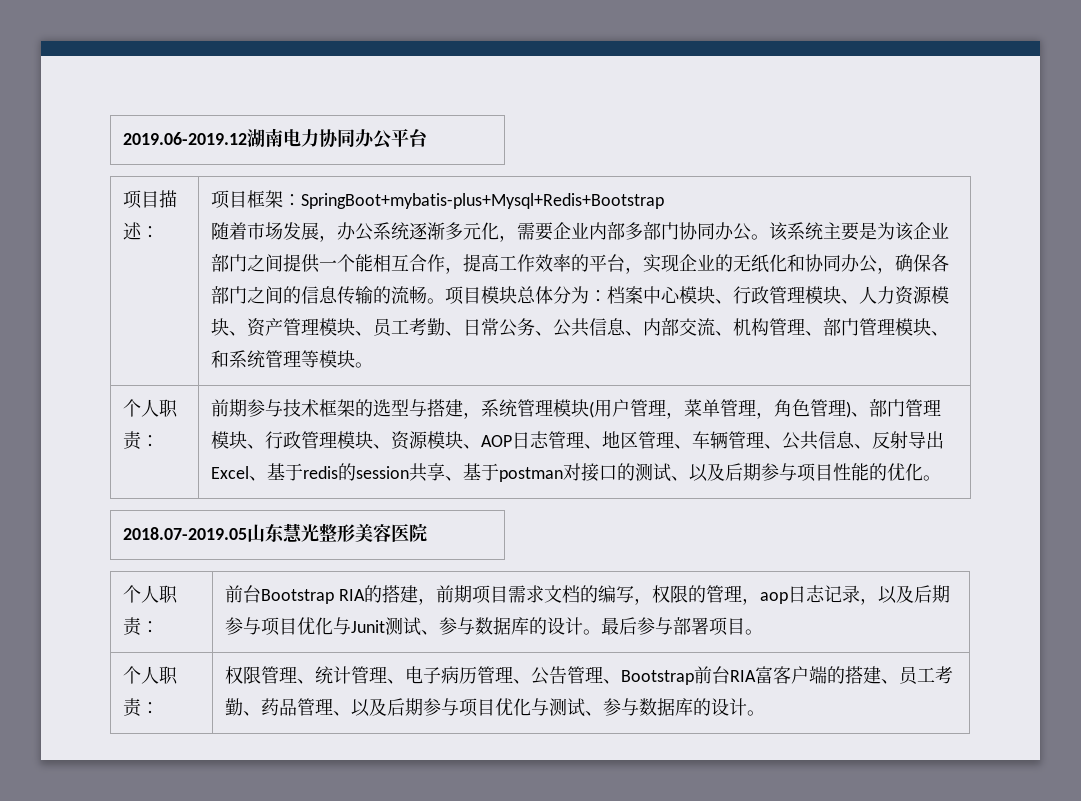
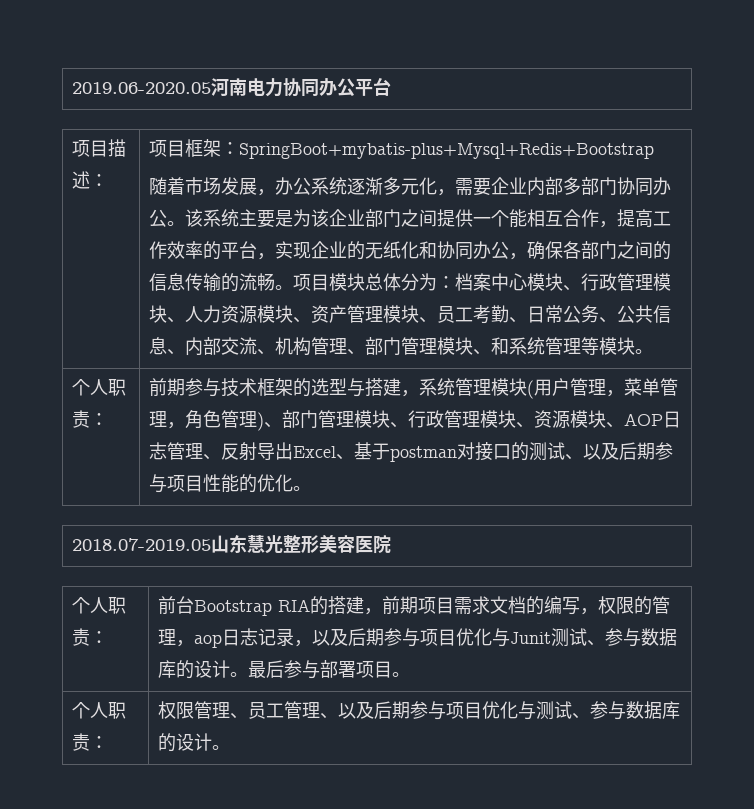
[123,129,266,147] 2019.06-2019.12湖 -> [71,78,229,96] 2019.06-2020.05河
[602,431,873,450] 地区管理、车辆管理、公共信息、 -> (221, 457) none
[303,463,500,482] redis的session共享、基于 -> (390, 451) none
[315,666,954,685] [225,698,298,716] 统计管理、电子病历管理、公告管理、Bootstrap前台RIA富客户端的搭建、员工考勤、药品 -> [247,702,284,719] 员工

